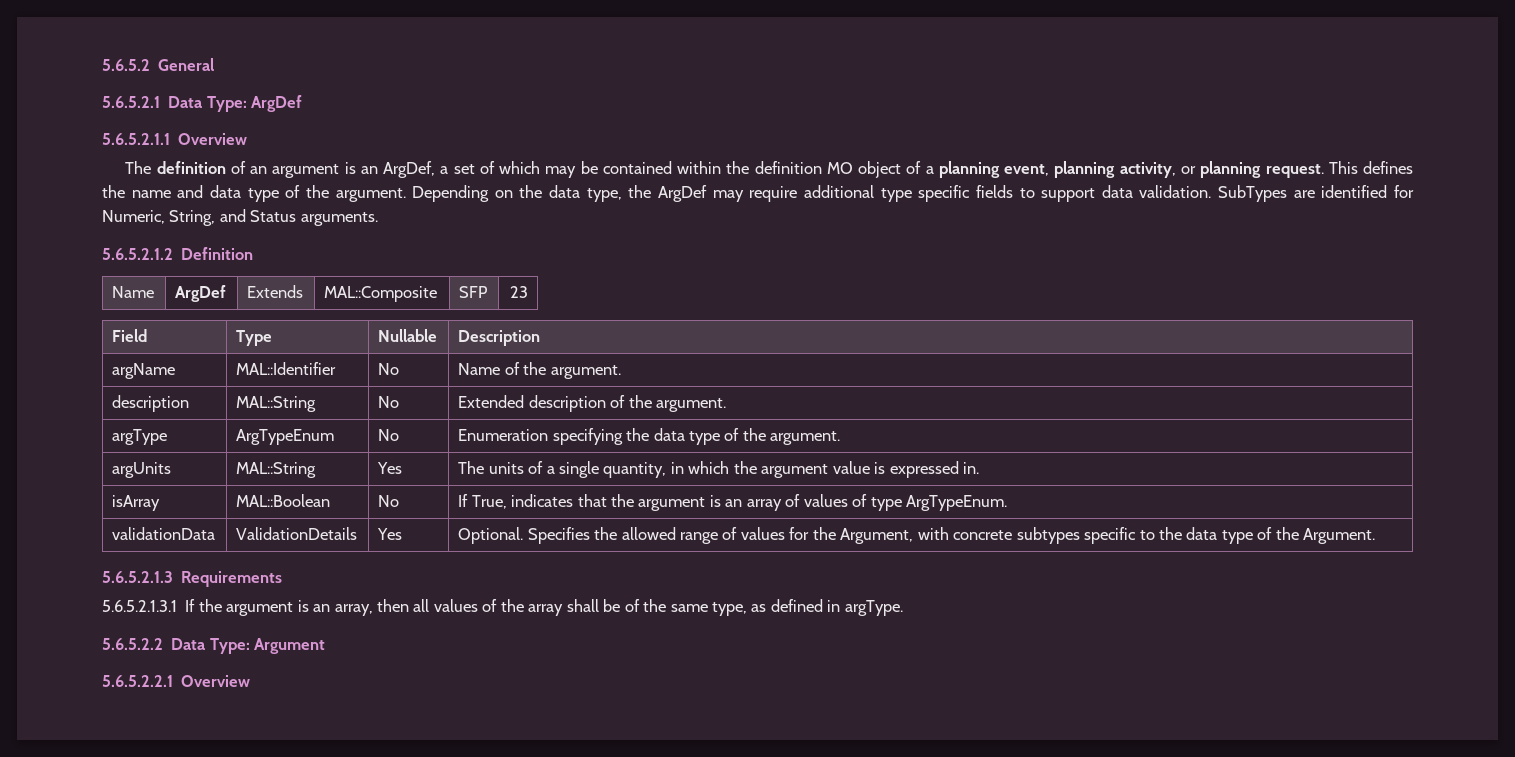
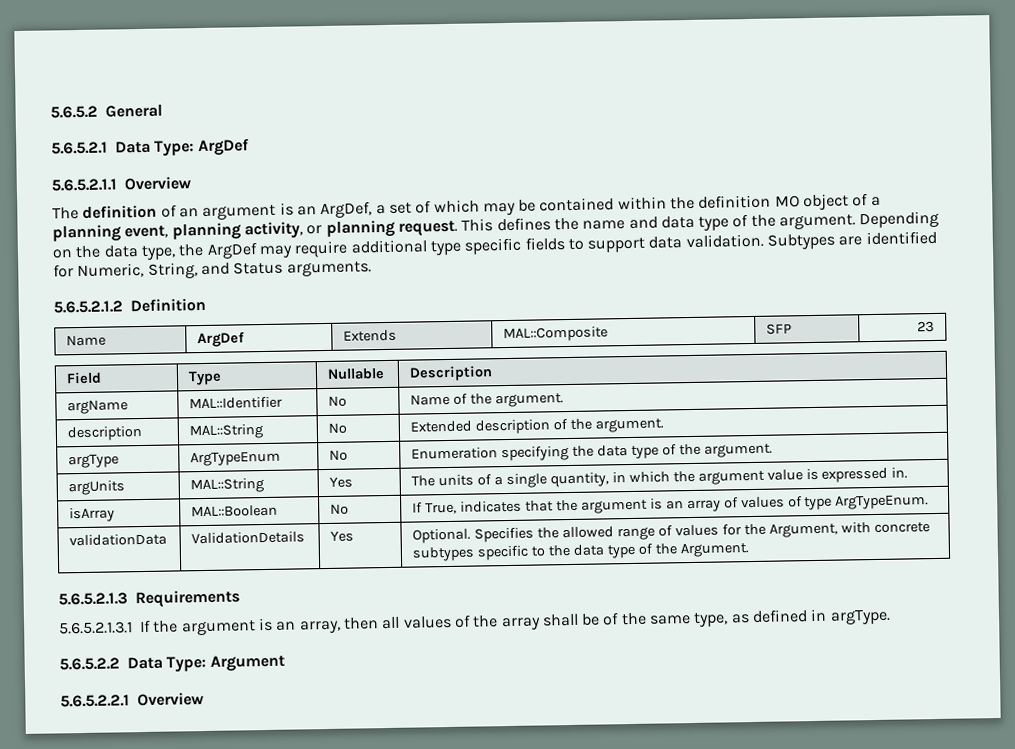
[1218,185,1288,202] SubTypes -> [767,233,836,250] Subtypes

